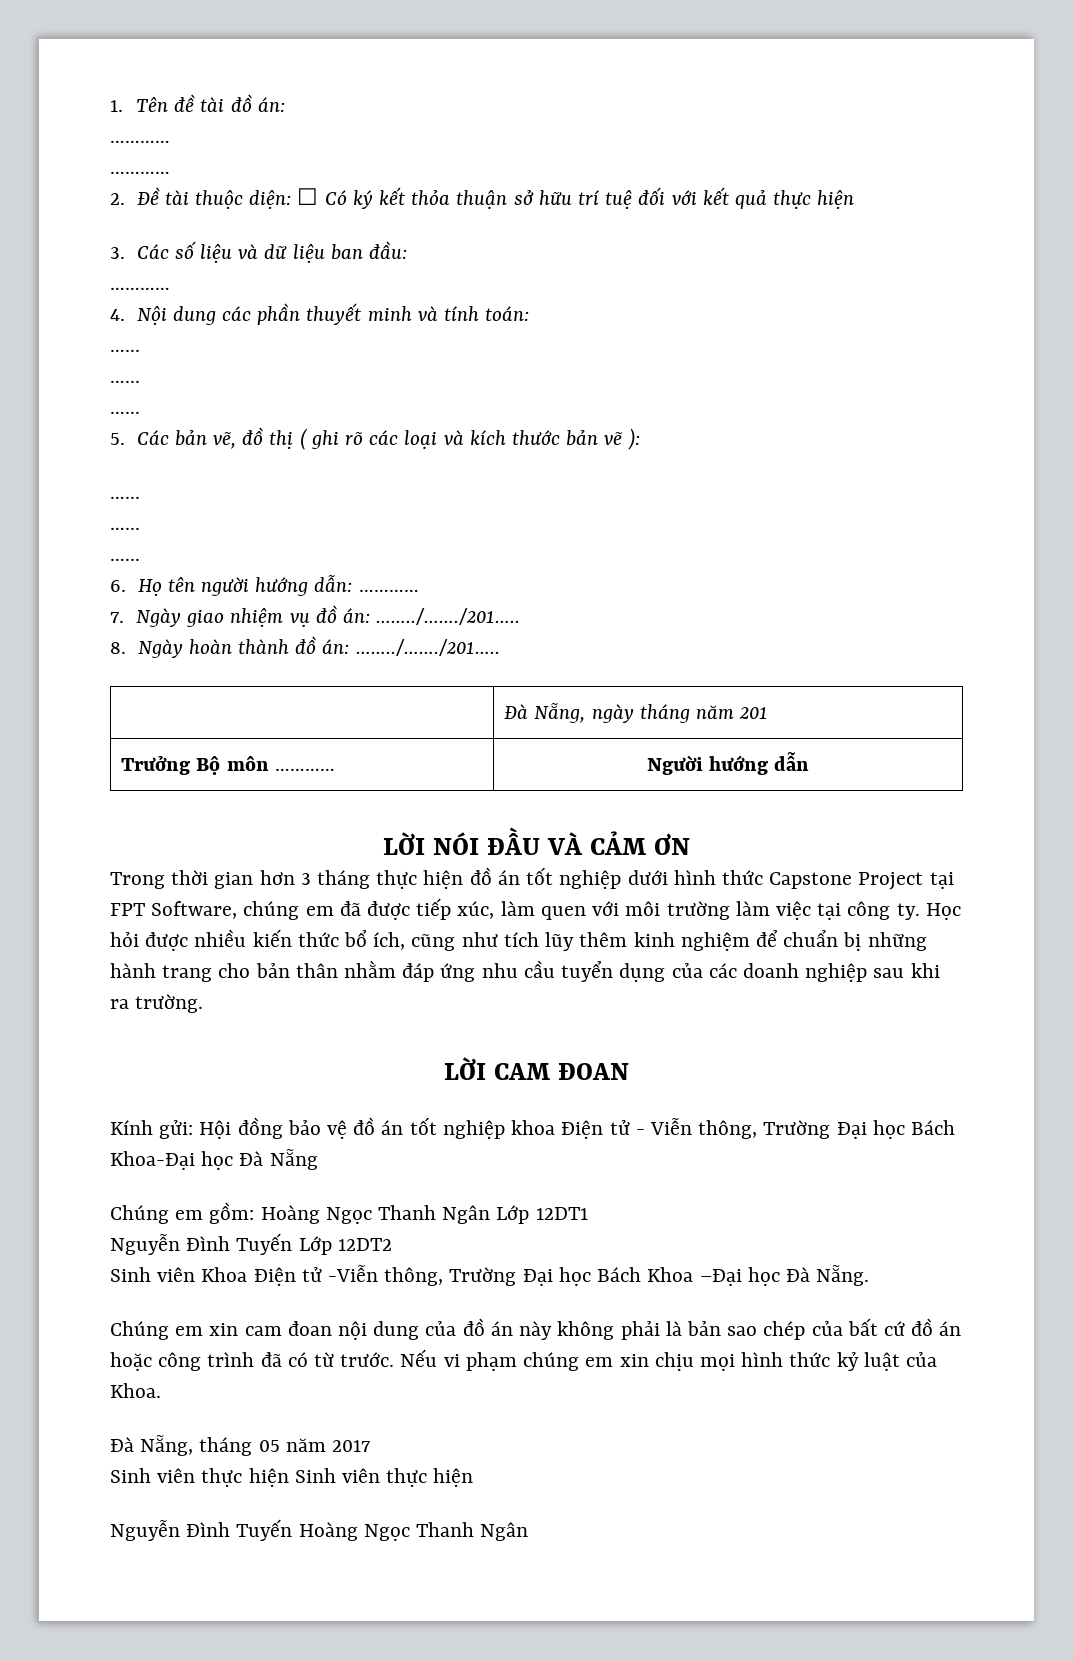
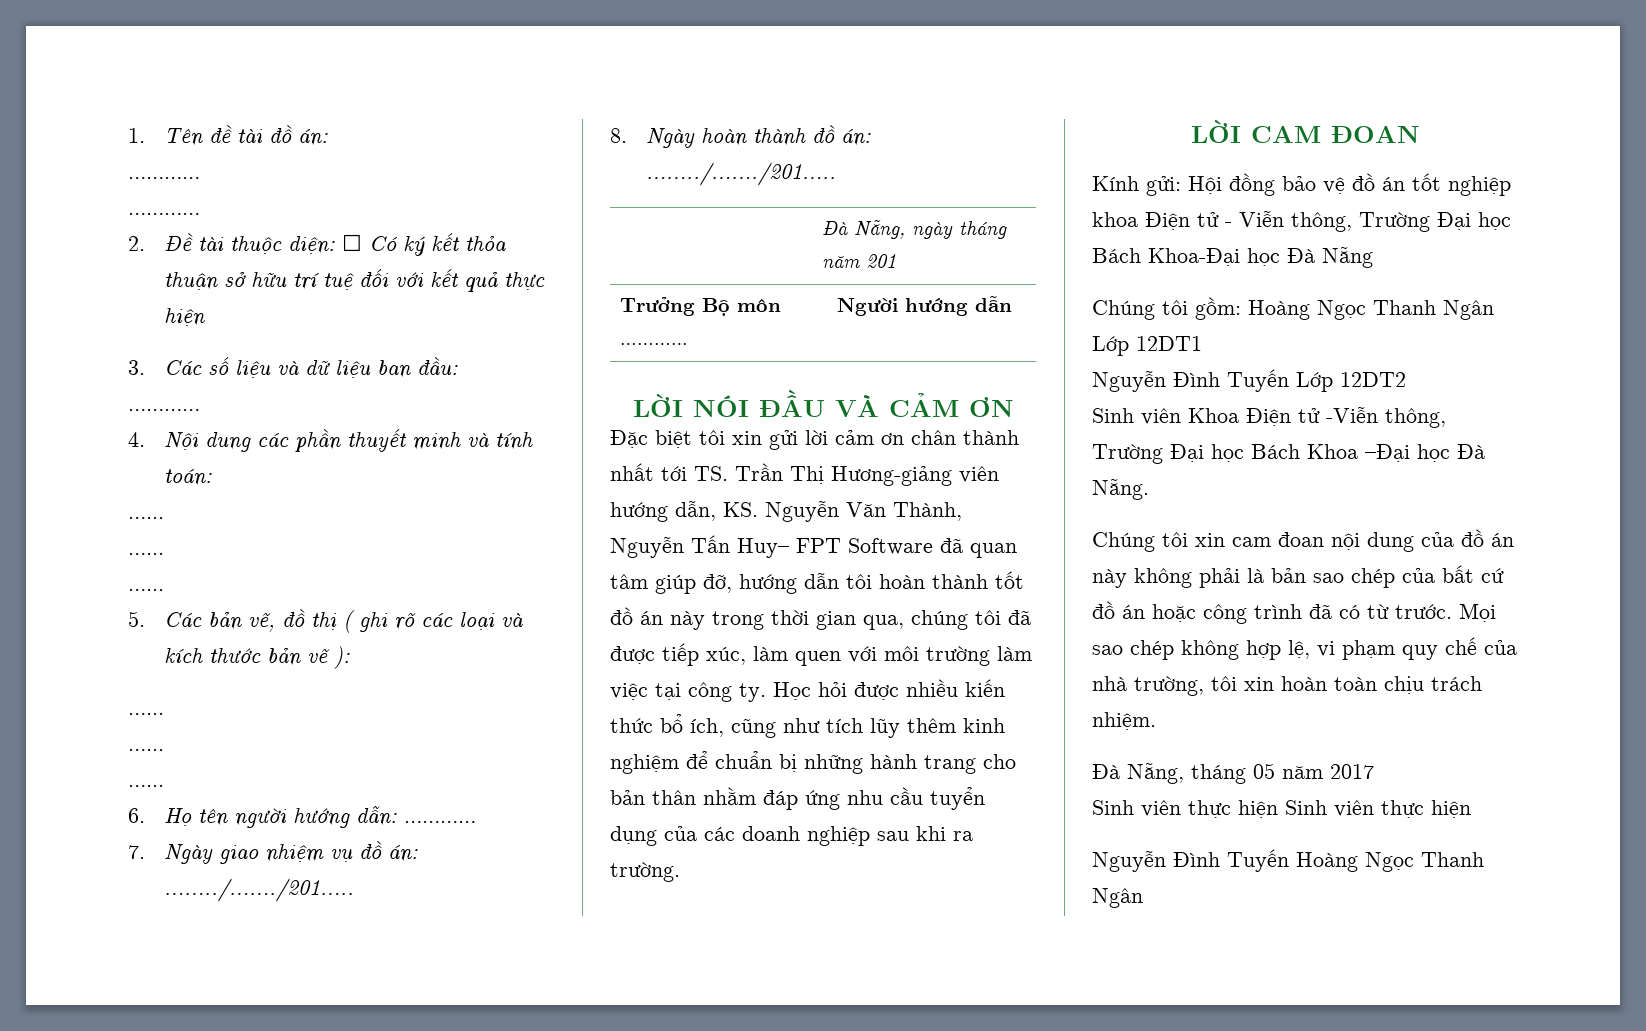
[110,867,954,890] [110,901,334,920] Trong thời gian hơn 3 tháng thực hiện đồ án tốt nghiệp dưới hình thức Capstone Project tại FPT Software, chúng em -> [610,430,1019,450] [610,463,999,486] [610,500,962,522] [610,535,1017,558] [610,571,1024,594] [610,607,1001,630] Đặc biệt tôi xin gửi lời cảm ơn chân thành nhất tới TS. Trần Thị Hương-giảng viên hướng dẫn, KS. Nguyễn Văn Thành, Nguyễn Tấn Huy– FPT Software đã quan tâm giúp đỡ, hướng dẫn tôi hoàn thành tốt đồ án này trong thời gian qua, chúng tôi
[175,1210,204,1220] em -> [1162,300,1188,315] tôi
[175,1326,204,1336] em -> [1162,532,1188,547] tôi
[400,1349,937,1371] [110,1383,161,1398] Nếu vi phạm chúng em xin chịu mọi hình thức kỷ luật của Khoa. -> [1459,603,1496,622] [1092,637,1517,660] [1092,676,1482,696] [1092,712,1156,730] Mọi sao chép không hợp lệ, vi phạm quy chế của nhà trường, tôi xin hoàn toàn chịu trách nhiệm.

